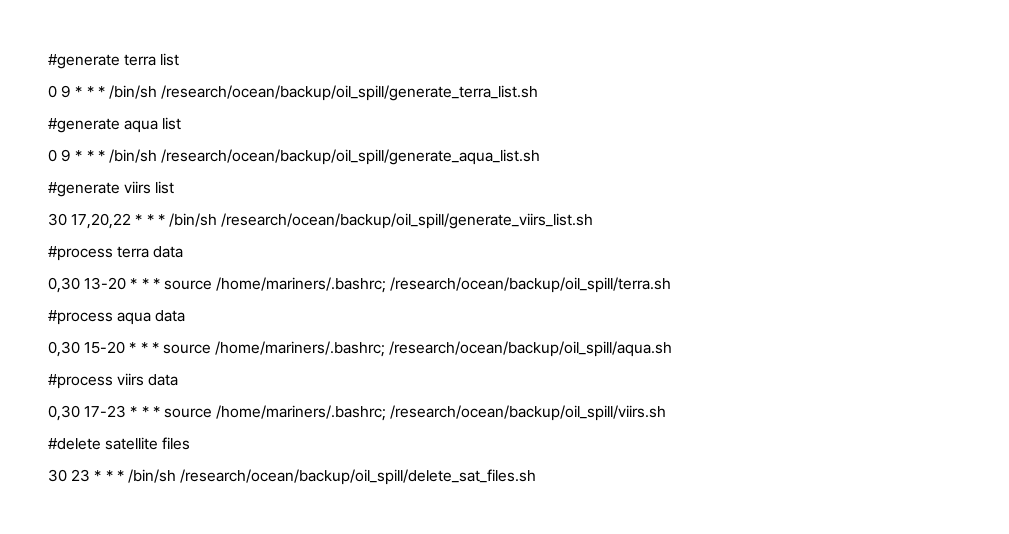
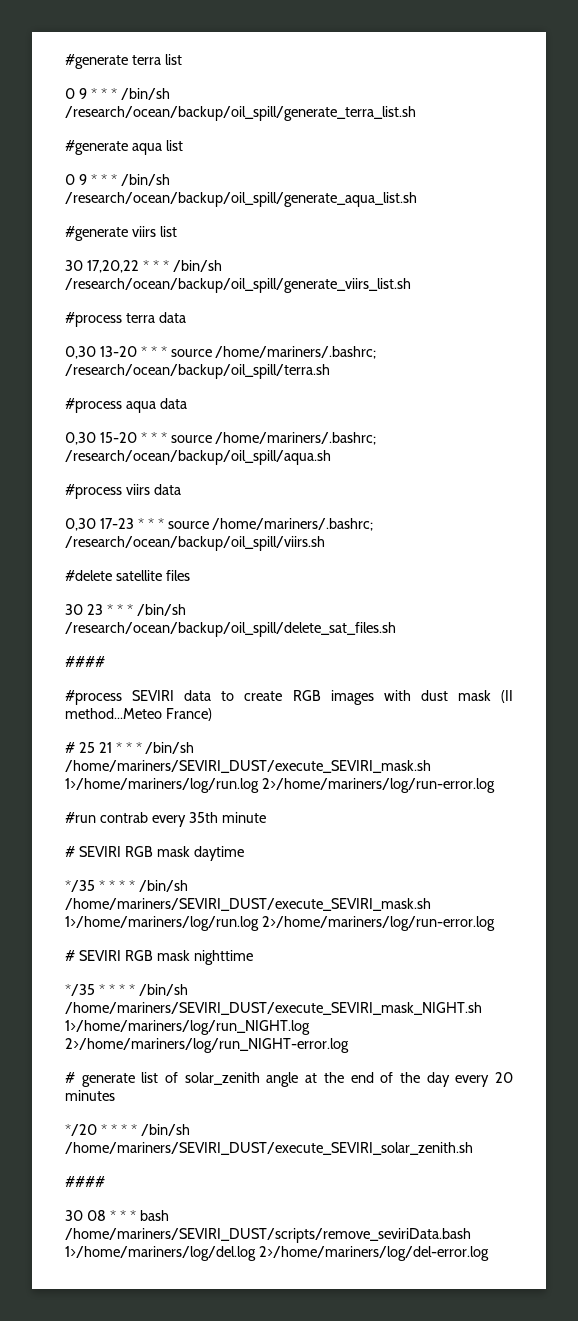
(537, 477) none -> [65,656,105,667] [65,690,513,705] [65,708,212,721] [65,742,195,754] [65,760,431,773] [65,778,495,793] [65,812,266,827] [65,846,244,861] [65,880,188,892] [65,898,431,911] [65,916,495,931] [65,950,253,965] [65,984,188,996] [65,1002,482,1015] [65,1020,310,1035] [65,1038,349,1053] [65,1072,513,1087] [65,1090,115,1101] [65,1124,190,1136] [65,1142,473,1155] [65,1176,105,1187] [65,1210,169,1221] [65,1228,471,1243] [65,1246,489,1261] // #### // #process SEVIRI data to create RGB images with dust mask (II method...Meteo France) // # 25 21 * * * /bin/sh /home/mariners/SEVIRI_DUST/execute_SEVIRI_mask.sh 1>/home/mariners/log/run.log 2>/home/mariners/log/run-error.log // #run contrab every 35th minute // # SEVIRI RGB mask daytime // */35 * * * * /bin/sh /home/mariners/SEVIRI_DUST/execute_SEVIRI_mask.sh 1>/home/mariners/log/run.log 2>/home/mariners/log/run-error.log // # SEVIRI RGB mask nighttime // */35 * * * * /bin/sh /home/mariners/SEVIRI_DUST/execute_SEVIRI_mask_NIGHT.sh 1>/home/mariners/log/run_NIGHT.log 2>/home/mariners/log/run_NIGHT-error.log // # generate list of solar_zenith angle at the end of the day every 20 minutes // */20 * * * * /bin/sh /home/mariners/SEVIRI_DUST/execute_SEVIRI_solar_zenith.sh // #### // 30 08 * * * bash /home/mariners/SEVIRI_DUST/scripts/remove_seviriData.bash 1>/home/mariners/log/del.log 2>/home/mariners/log/del-error.log

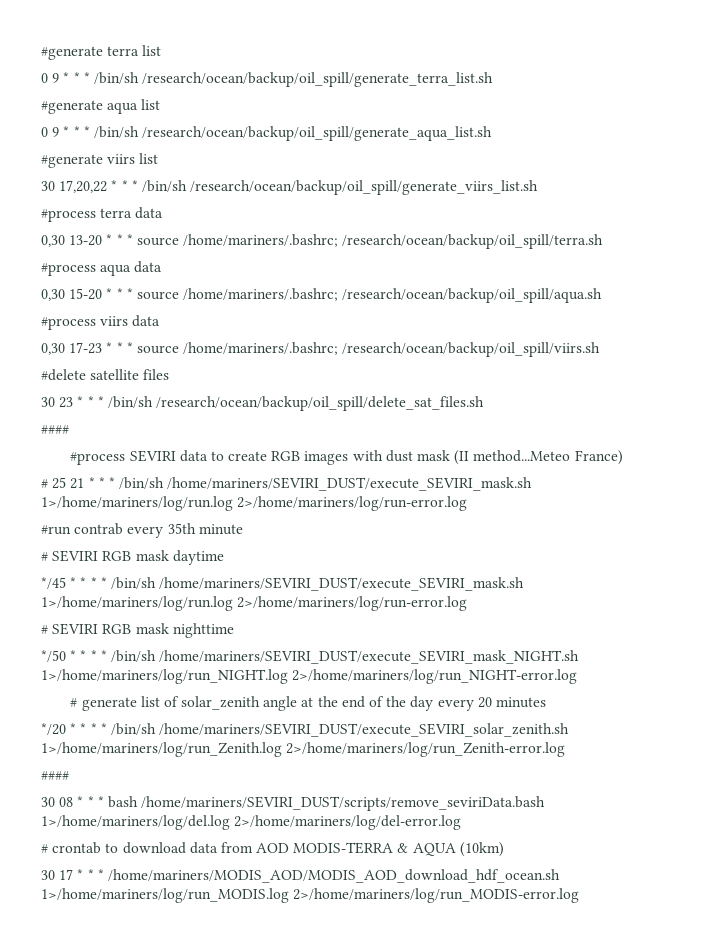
[65,880,95,892] */35 -> [41,577,66,589] */45
[65,984,95,996] */35 -> [41,650,66,662] */50
(473, 1148) none -> [41,742,566,757] 1>/home/mariners/log/run_Zenith.log 2>/home/mariners/log/run_Zenith-error.log
(489, 1253) none -> [41,842,504,857] [41,869,560,883] [41,888,580,903] // # crontab to download data from AOD MODIS-TERRA & AQUA (10km) // 30 17 * * * /home/mariners/MODIS_AOD/MODIS_AOD_download_hdf_ocean.sh 1>/home/mariners/log/run_MODIS.log 2>/home/mariners/log/run_MODIS-error.log

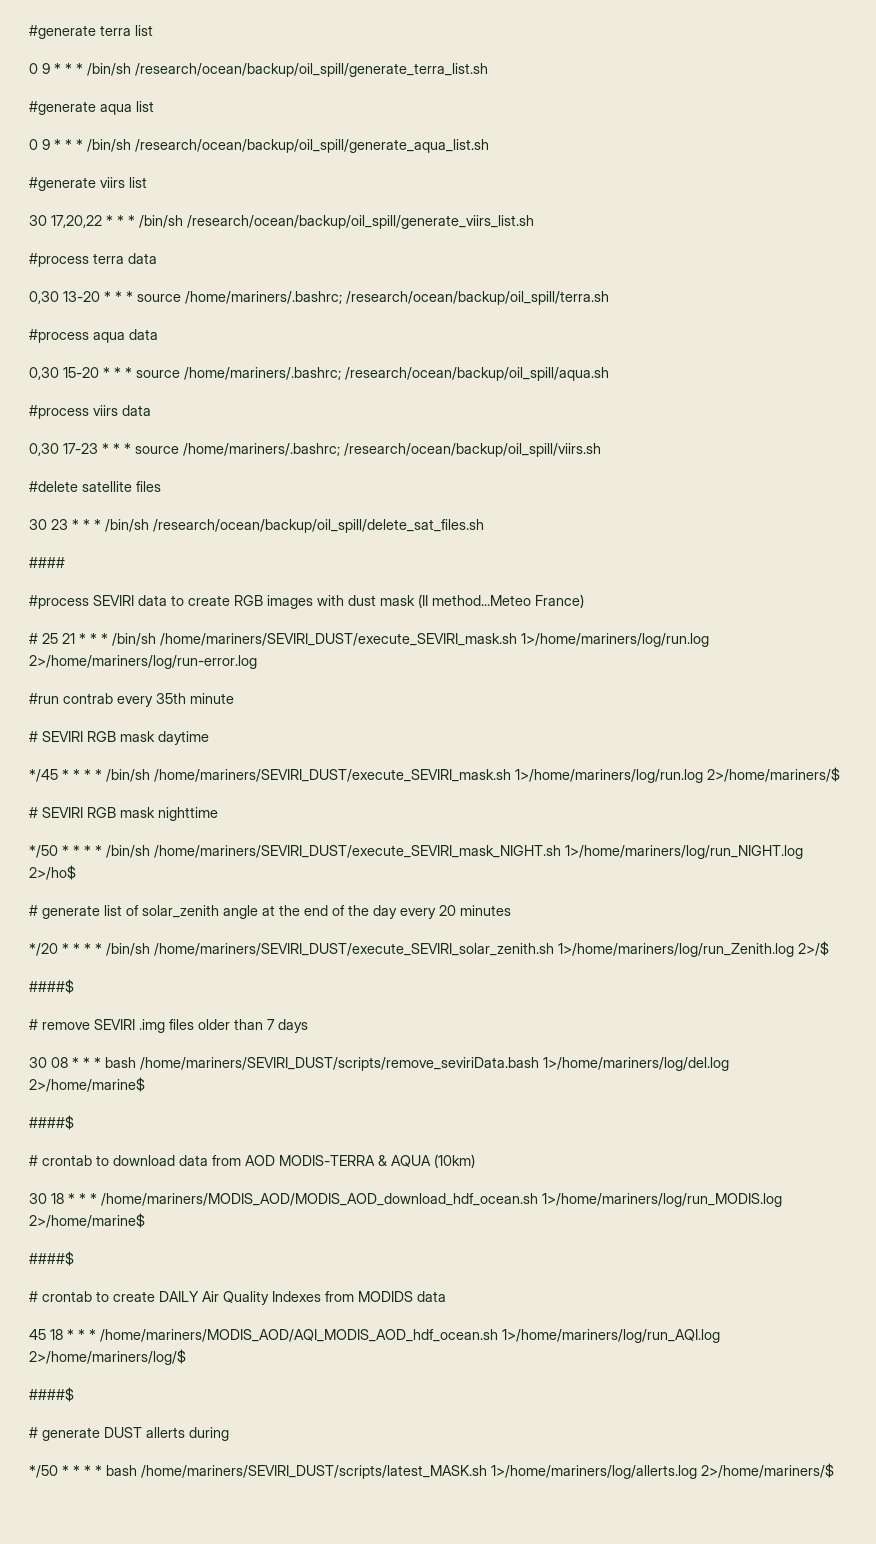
[237,596,468,611] 2>/home/mariners/log/run-error.log -> [707,767,840,782] 2>/home/mariners/$
[292,669,578,684] 2>/home/mariners/log/run_NIGHT-error.log -> [29,865,76,880] 2>/ho$
[286,742,566,757] [41,771,69,780] 2>/home/mariners/log/run_Zenith-error.log // #### -> [798,941,829,956] [29,979,74,994] [29,1019,308,1033] 2>/$ // ####$ // # remove SEVIRI .img files older than 7 days
[234,815,462,830] 2>/home/mariners/log/del-error.log -> [29,1077,145,1092] [29,1115,74,1130] 2>/home/marine$ // ####$
[59,869,74,880] 17 -> [51,1193,64,1204] 18
[293,888,580,903] 2>/home/mariners/log/run_MODIS-error.log -> [29,1213,145,1228] [29,1251,74,1266] [29,1291,446,1305] [29,1329,720,1343] [29,1349,186,1365] [29,1387,74,1402] [29,1427,229,1441] [29,1463,834,1479] 2>/home/marine$ // ####$ // # crontab to create DAILY Air Quality Indexes from MODIDS data // 45 18 * * * /home/mariners/MODIS_AOD/AQI_MODIS_AOD_hdf_ocean.sh 1>/home/mariners/log/run_AQI.log 2>/home/mariners/log/$ // ####$ // # generate DUST allerts during // */50 * * * * bash /home/mariners/SEVIRI_DUST/scripts/latest_MASK.sh 1>/home/mariners/log/allerts.log 2>/home/mariners/$

